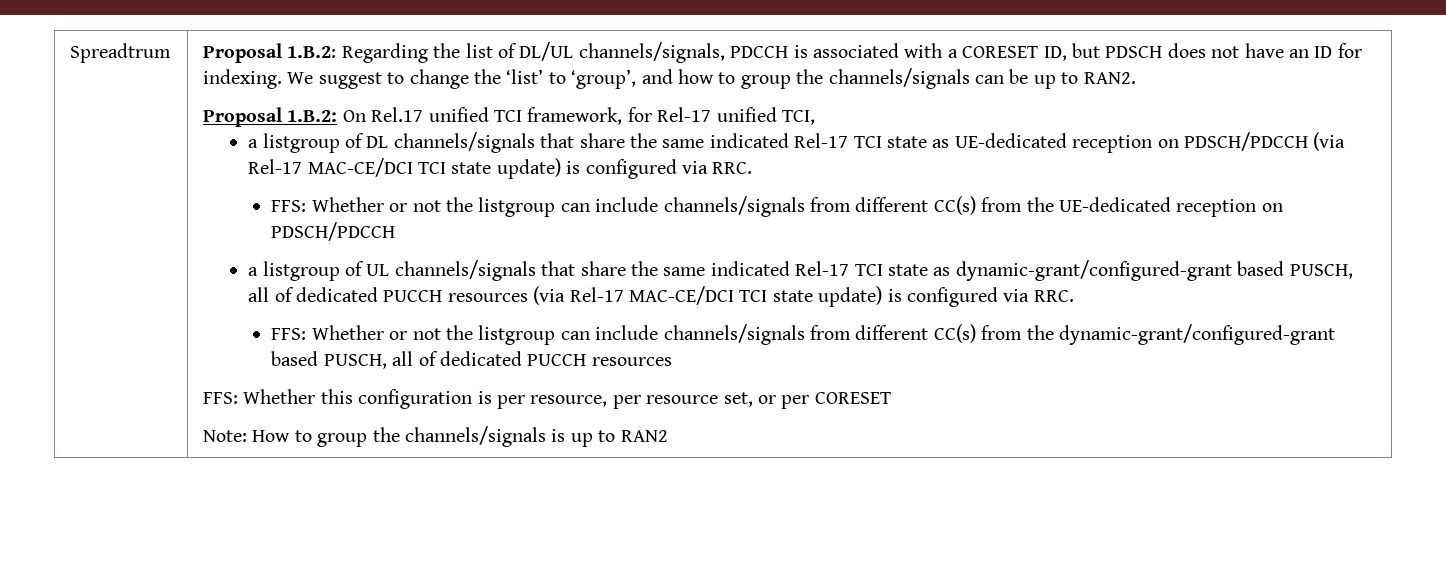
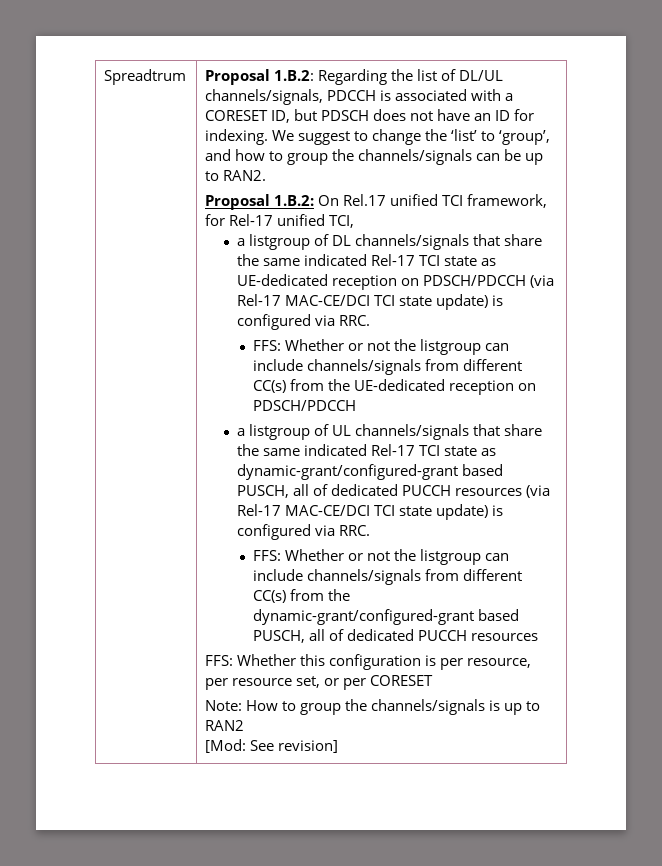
(668, 436) none -> [205,739,339,753] // [Mod: See revision]

